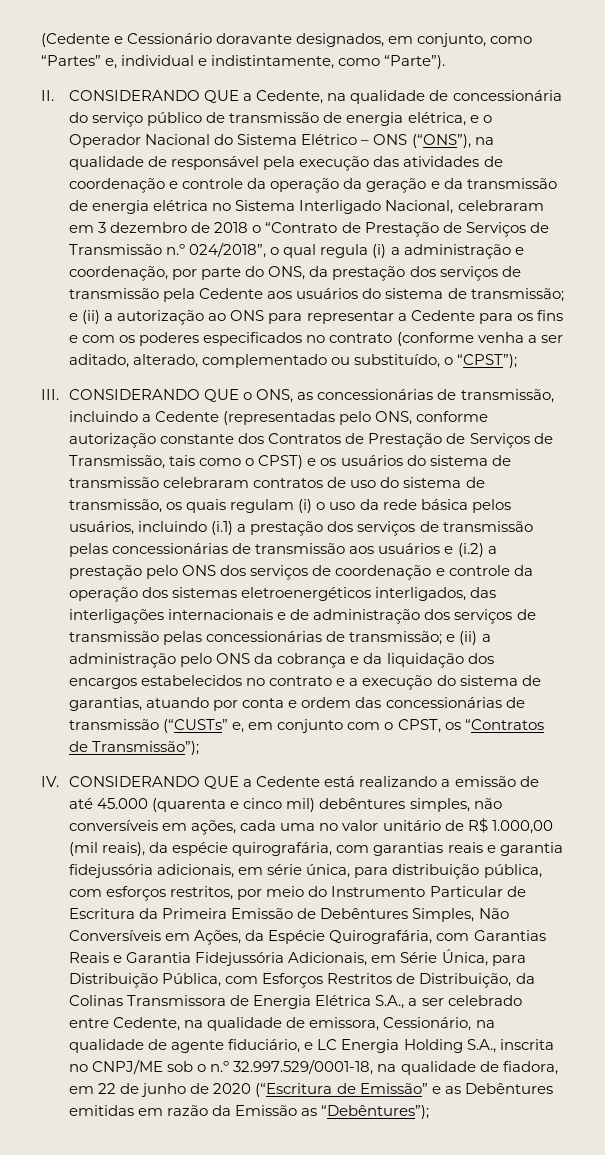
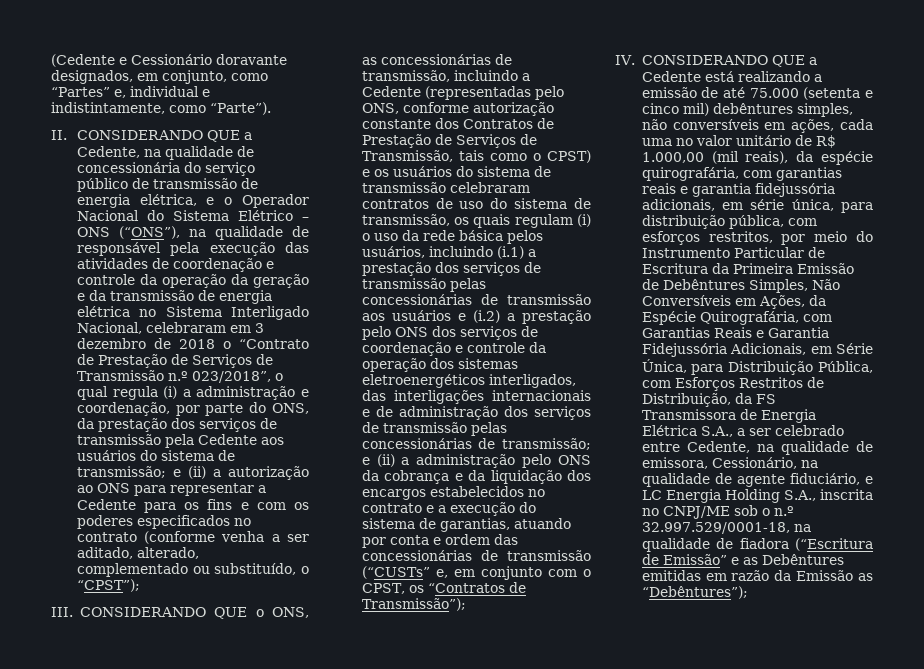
[189,242,267,258] 024/2018”, -> [191,371,271,383] 023/2018”,
[97,798,227,812] 45.000 (quarenta -> [749,87,861,100] 75.000 (setenta
[69,995,124,1006] Colinas -> [755,394,776,404] FS
[502,1061,558,1075] [69,1083,252,1097] fiadora, em 22 de junho de 2020 -> [739,538,789,549] fiadora

